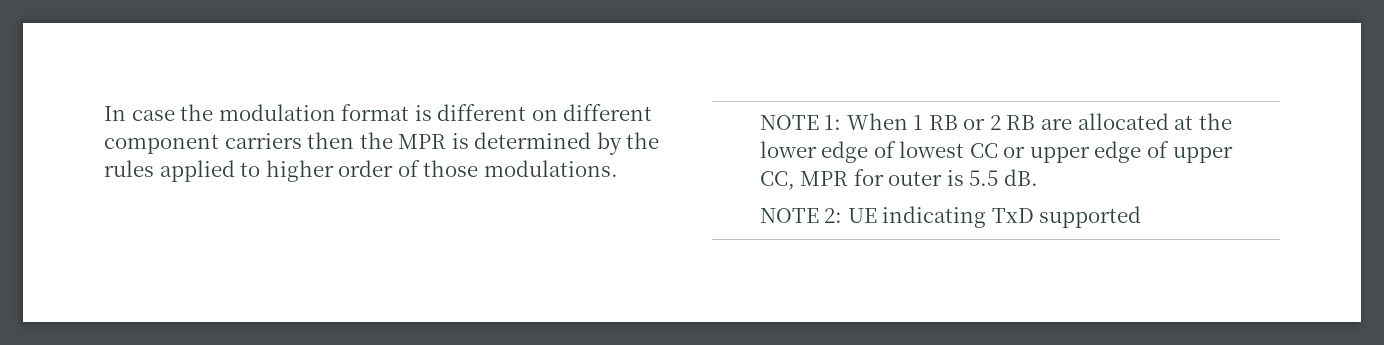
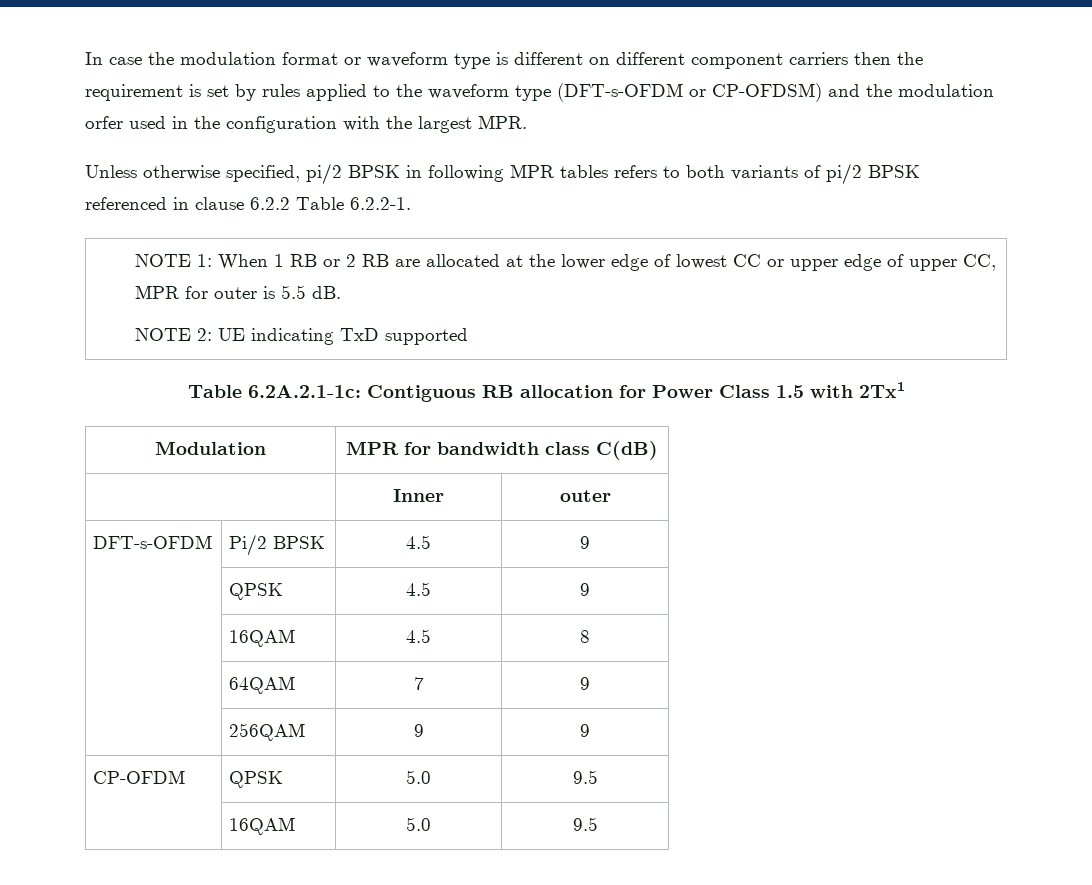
(410, 112) none -> [344,52,490,69] or waveform type
[398,132,660,155] [104,160,618,182] MPR is determined by the rules applied to higher order of those modulations. -> [85,83,994,102] [85,115,527,133] [85,163,920,185] [85,197,411,210] requirement is set by rules applied to the waveform type (DFT-s-OFDM or CP-OFDSM) and the modulation orfer used in the configuration with the largest MPR. // Unless otherwise specified, pi/2 BPSK in following MPR tables refers to both variants of pi/2 BPSK referenced in clause 6.2.2 Table 6.2.2-1.
(1142, 217) none -> [187,382,905,402] [155,441,266,455] [346,441,658,460] [393,489,444,502] [559,490,611,502] [93,535,213,549] [229,534,326,556] [406,535,431,549] [580,536,590,549] [229,583,284,600] [406,582,431,596] [580,583,590,596] [229,629,296,647] [406,629,431,643] [580,630,590,643] [229,676,296,694] [413,677,424,690] [580,677,590,690] [229,723,306,741] [413,724,424,737] [580,724,590,737] [93,770,186,784] [229,771,284,788] [406,770,431,784] [572,770,598,784] [229,817,296,835] [406,817,431,831] [572,817,598,831] // Table 6.2A.2.1-1c: Contiguous RB allocation for Power Class 1.5 with 2Tx1 // Modulation | MPR for bandwidth class C(dB) // | Inner | outer // DFT-s-OFDM | Pi/2 BPSK | 4.5 | 9 // | QPSK | 4.5 | 9 // | 16QAM | 4.5 | 8 // | 64QAM | 7 | 9 // | 256QAM | 9 | 9 // CP-OFDM | QPSK | 5.0 | 9.5 // | 16QAM | 5.0 | 9.5

